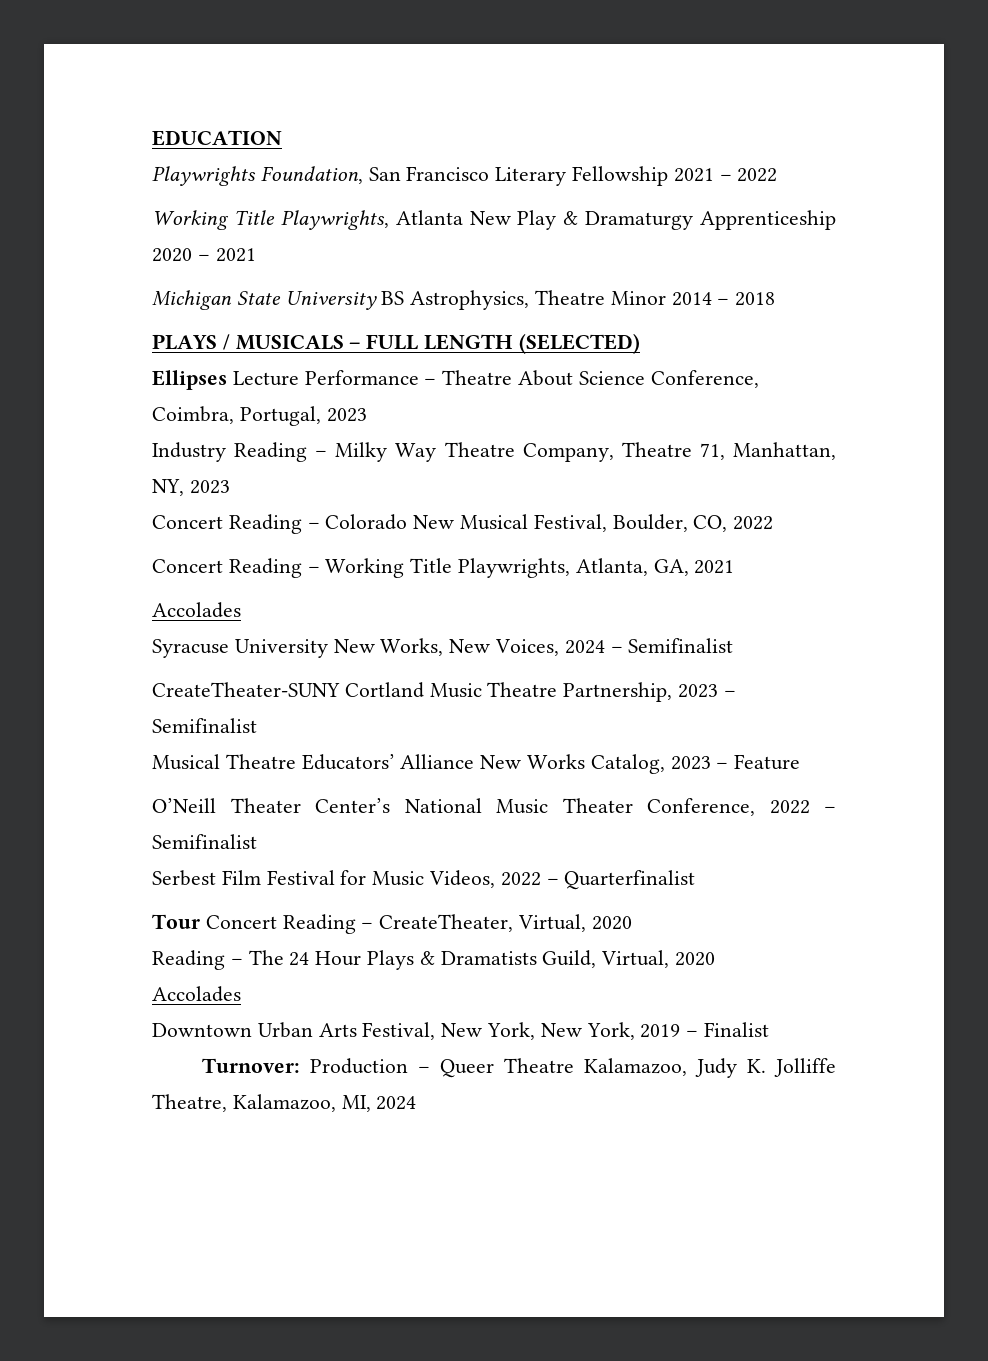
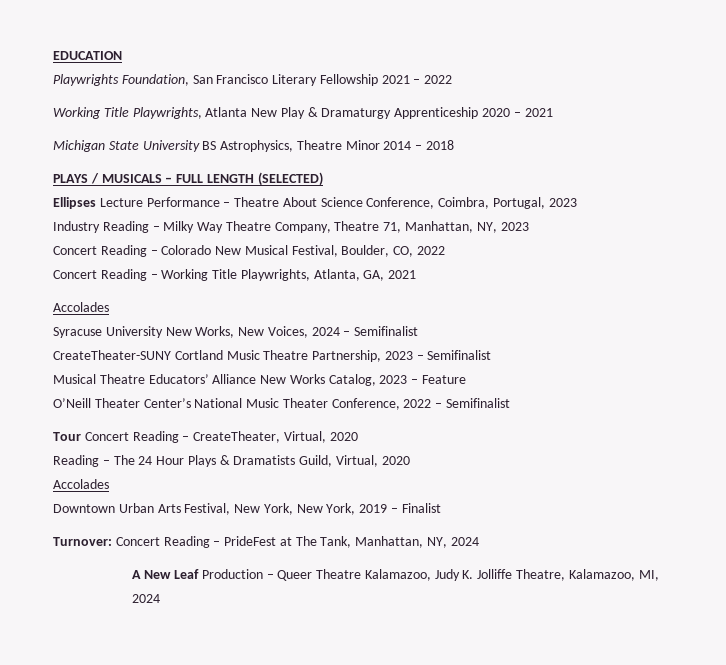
[152,870,696,890] // Serbest Film Festival for Music Videos, 2022 – Quarterfinalist -> (511, 403) none
(300, 1065) none -> [115,536,479,548] [132,569,200,579] Concert Reading – PrideFest at The Tank, Manhattan, NY, 2024 // A New Leaf

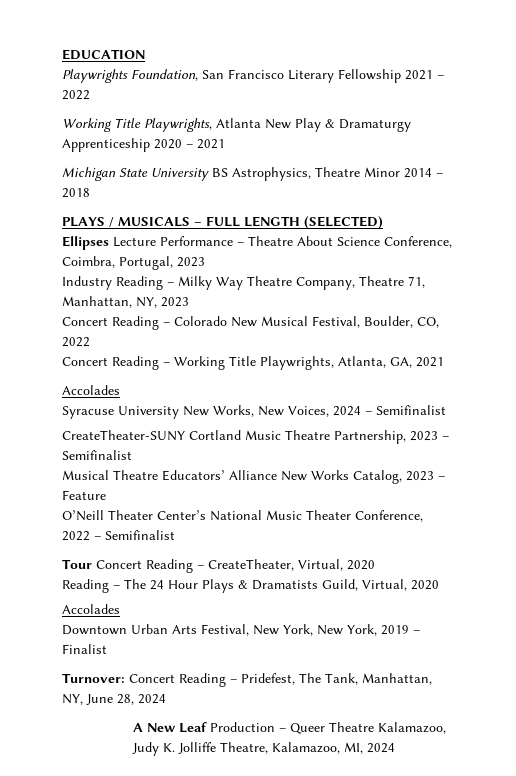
[224,536,292,546] PrideFest at -> [241,673,295,685] Pridefest,
(448, 542) none -> [86,694,134,705] June 28,

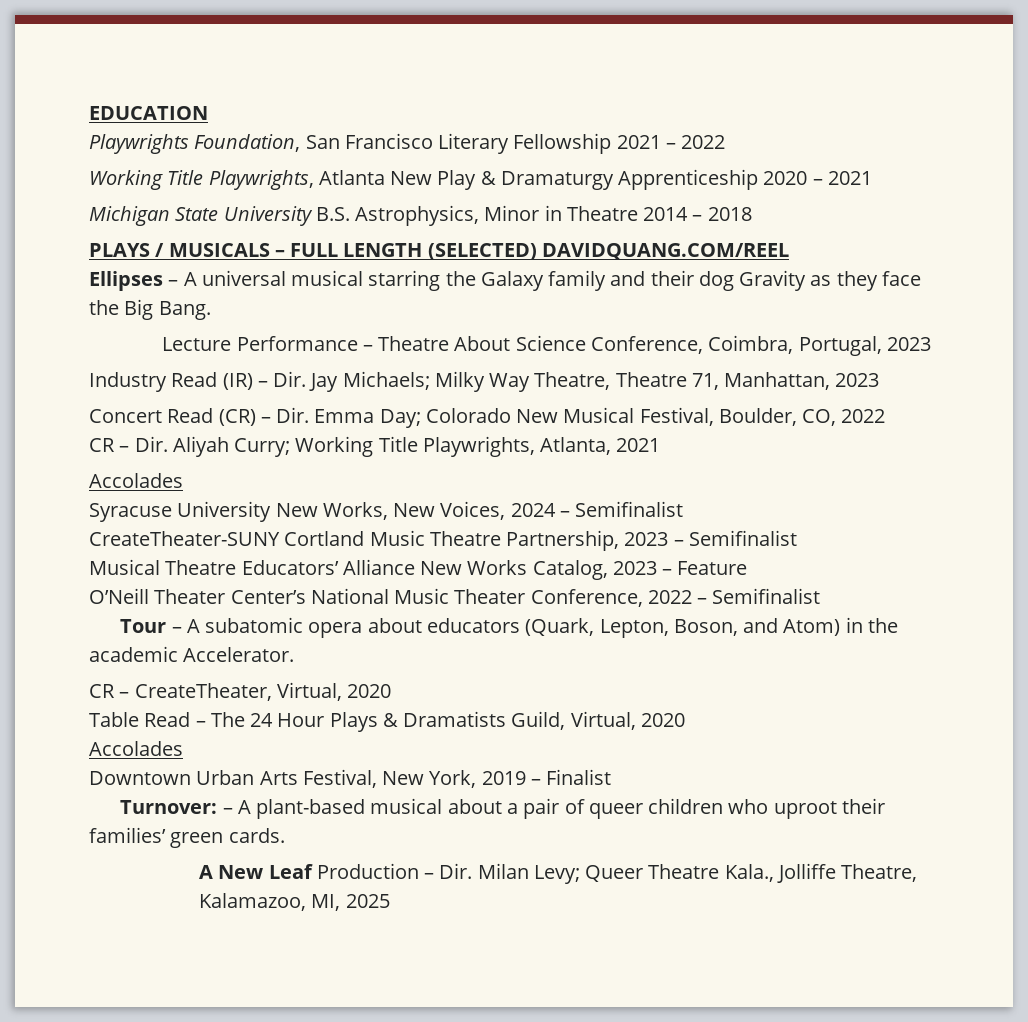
[212,167,400,181] BS Astrophysics, Theatre Minor -> [315,205,638,226] B.S. Astrophysics, Minor in Theatre
(383, 222) none -> [541,243,789,260] DAVIDQUANG.COM/REEL
(109, 243) none -> [168,270,921,291] [89,299,211,320] – A universal musical starring the Galaxy family and their dog Gravity as they face the Big Bang. //
[116,276,355,290] Reading – Milky Way Theatre Company, -> [171,371,611,392] Read (IR) – Dir. Jay Michaels; Milky Way Theatre,
[136,297,157,308] NY, -> (831, 381) none
[112,316,170,330] Reading – -> [167,407,421,428] Read (CR) – Dir. Emma Day;
[62,356,170,370] Concert Reading – -> [89,436,291,457] CR – Dir. Aliyah Curry;
[390,357,412,368] GA, -> (612, 446) none
[96,559,193,573] Concert Reading -> [171,617,898,638] [89,646,295,662] [89,684,115,698] – A subatomic opera about educators (Quark, Lepton, Boson, and Atom) in the academic Accelerator. // CR
[62,579,109,593] Reading -> [89,712,191,727] Table Read
[317,624,377,636] New York, -> (477, 779) none
[129,673,432,687] [62,694,166,705] Concert Reading – Pridefest, The Tank, Manhattan, NY, June 28, 2024 -> [222,798,885,819] [89,827,285,848] – A plant-based musical about a pair of queer children who uproot their families’ green cards.
[290,722,447,734] [132,742,176,756] Queer Theatre Kalamazoo, Judy K. -> [439,863,774,884] Dir. Milan Levy; Queer Theatre Kala.,
[367,743,396,753] 2024 -> [345,894,390,908] 2025

